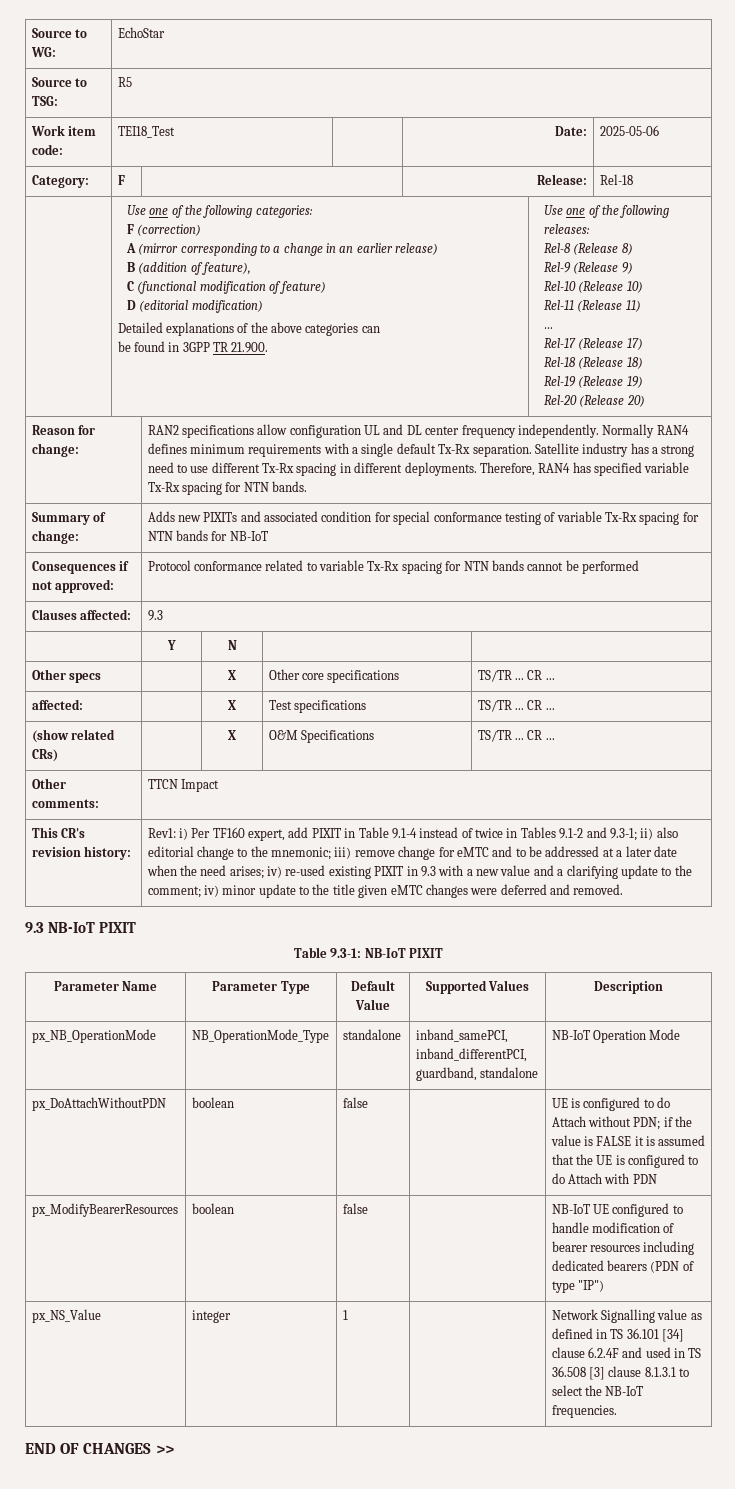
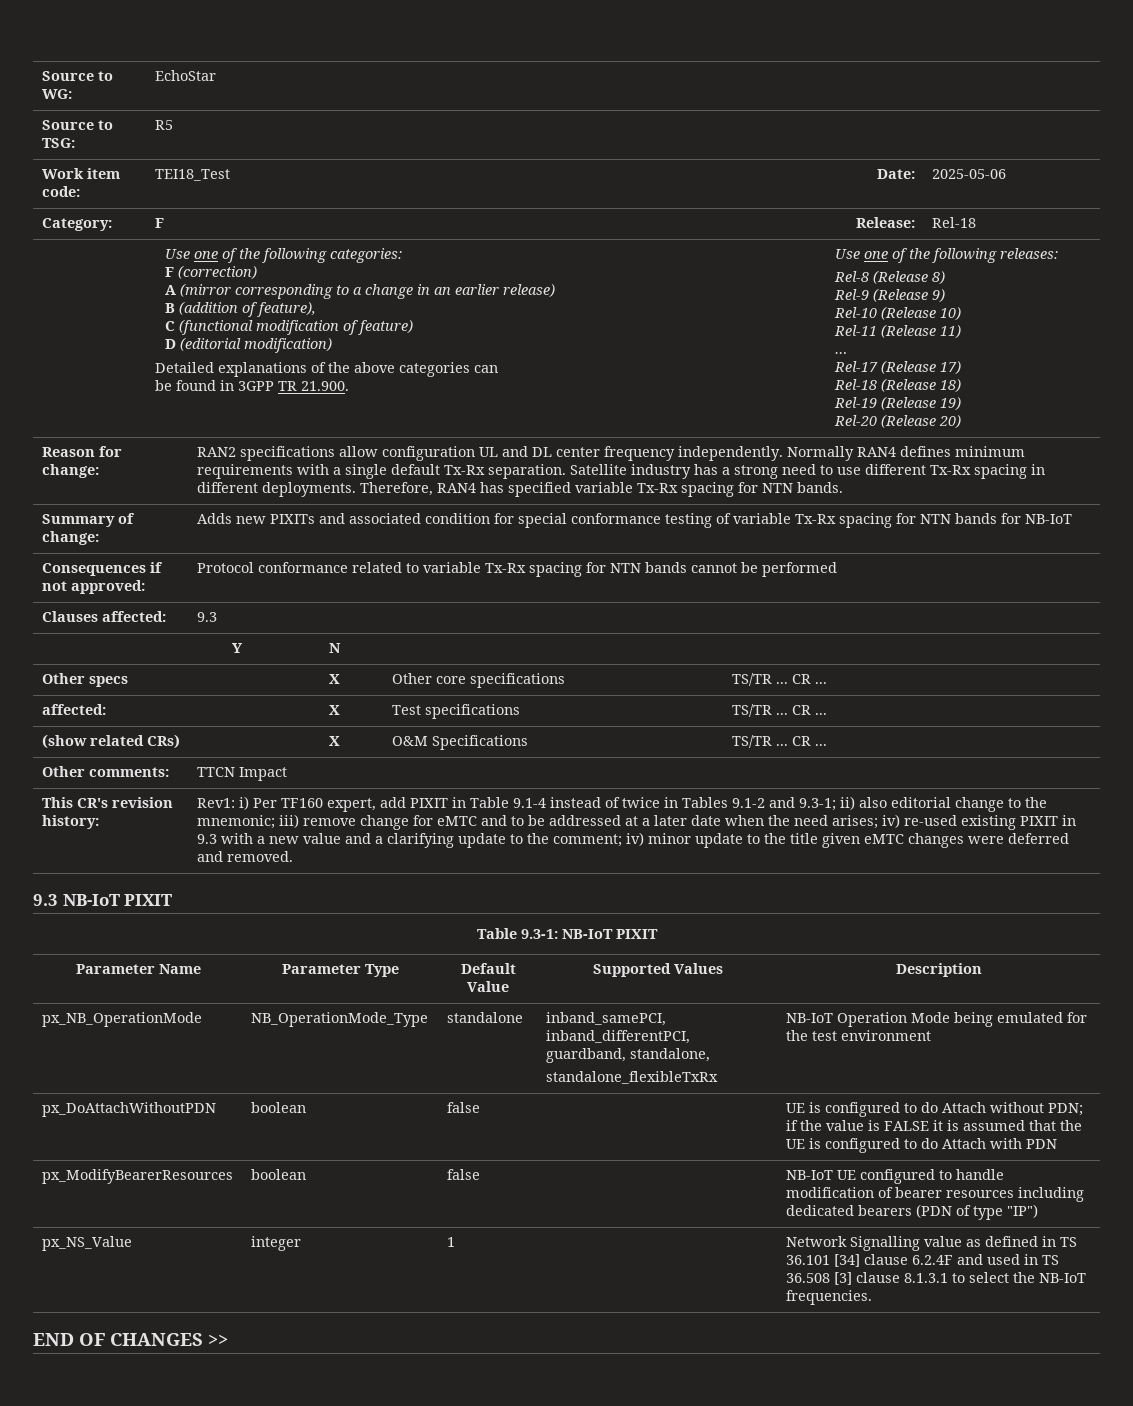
[479,1067,538,1078] standalone -> [629,1048,710,1062] [545,1071,718,1084] standalone, // standalone_flexibleTxRx
(681, 1034) none -> [953,1012,1087,1027] [785,1030,931,1041] being emulated for the test environment

